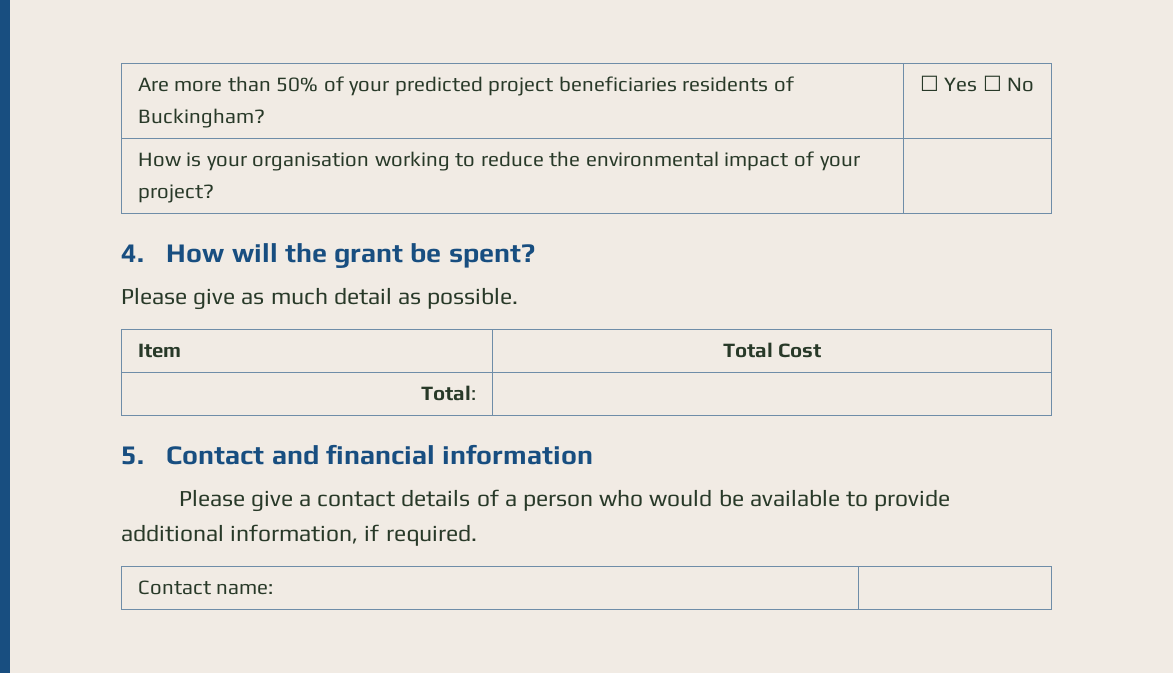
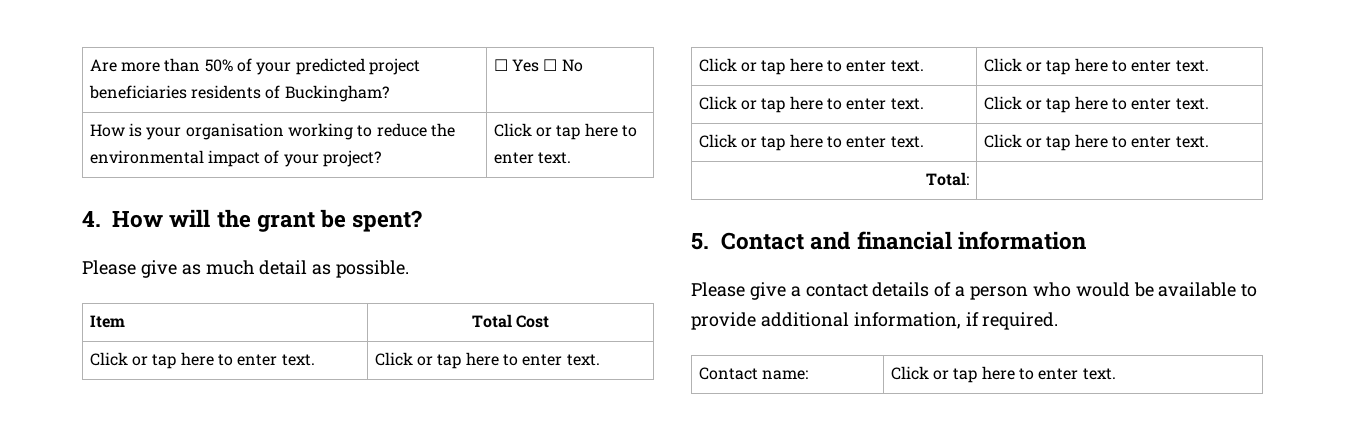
(214, 193) none -> [493,123,637,140] [493,152,571,164] Click or tap here to enter text.
(822, 350) none -> [89,352,315,369] [374,352,600,369] [698,58,924,75] [983,58,1209,75] [698,96,924,113] [983,96,1209,113] [698,134,924,151] [983,134,1209,151] // Click or tap here to enter text. | Click or tap here to enter text. // Click or tap here to enter text. | Click or tap here to enter text. // Click or tap here to enter text. | Click or tap here to enter text. // Click or tap here to enter text. | Click or tap here to enter text.
(274, 589) none -> [890,366,1116,383] Click or tap here to enter text.

